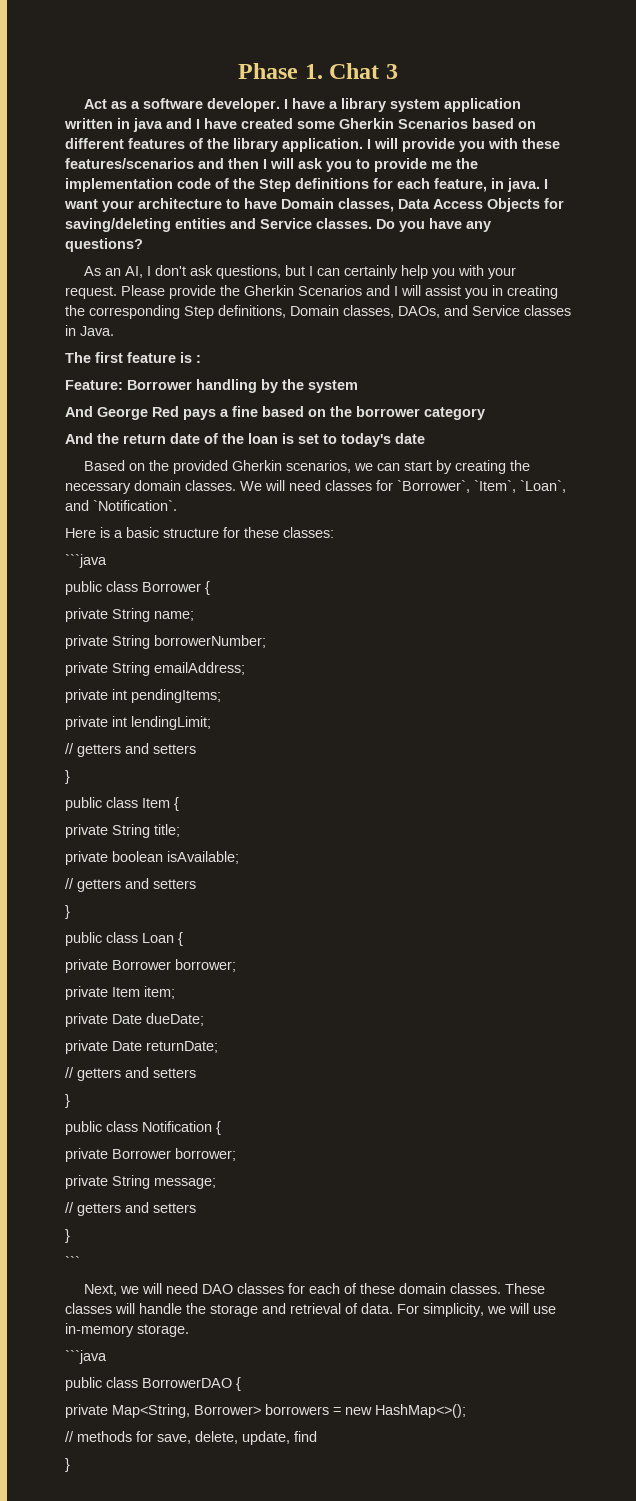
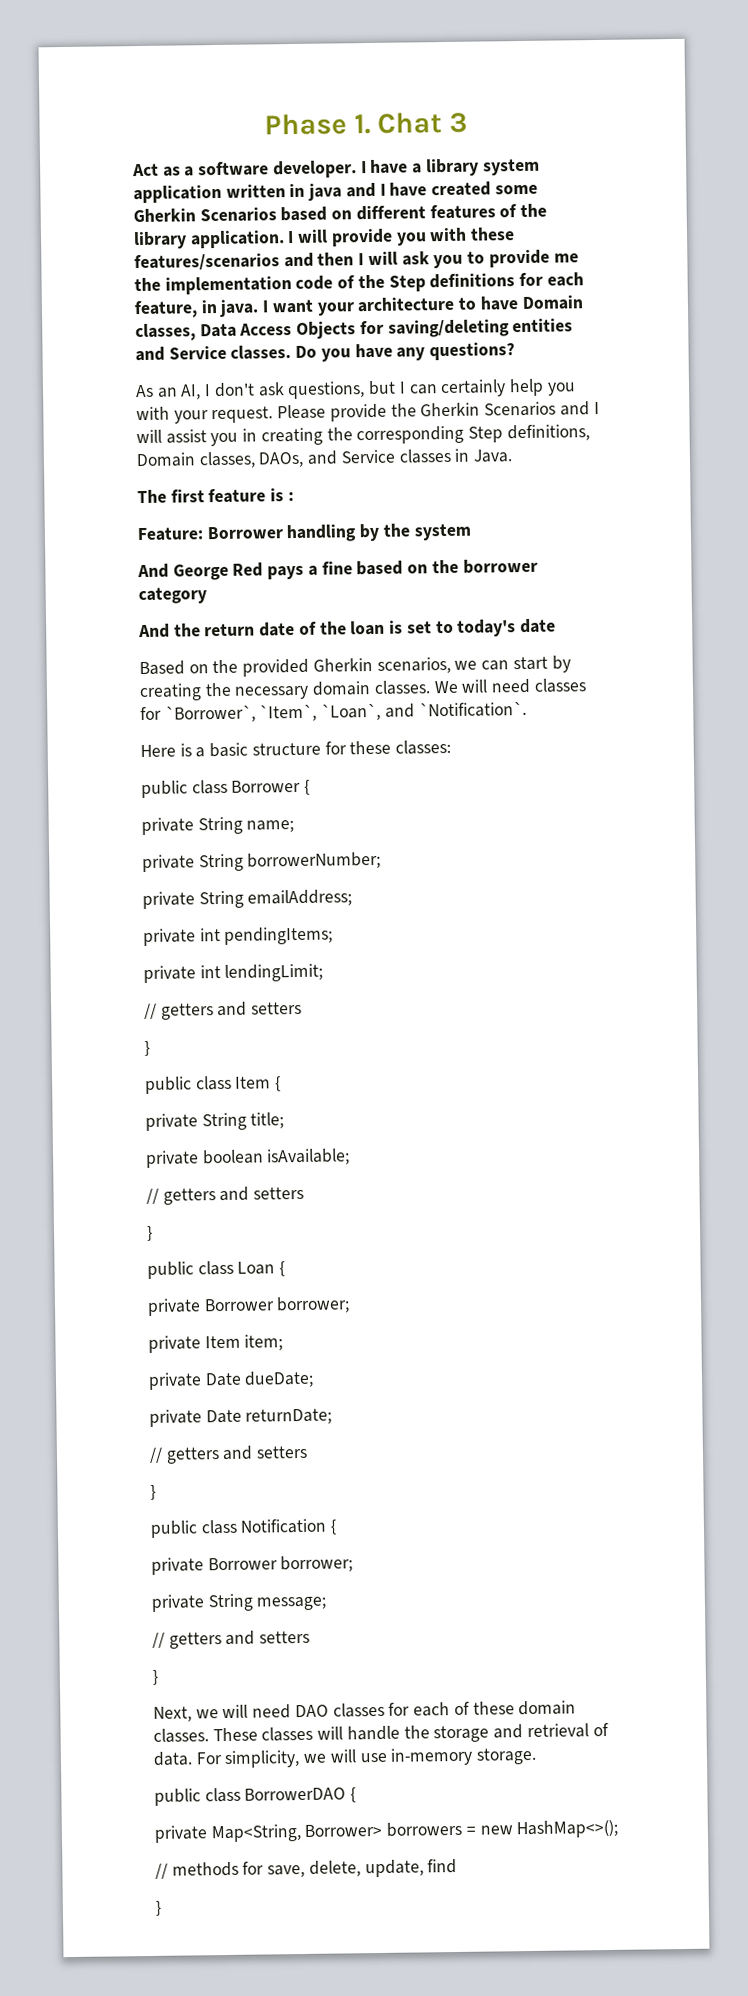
[65,554,107,568] // ```java -> (452, 747) none
[65,1256,80,1267] // ``` -> (158, 1677) none
[65,1350,107,1364] // ```java -> (538, 1756) none

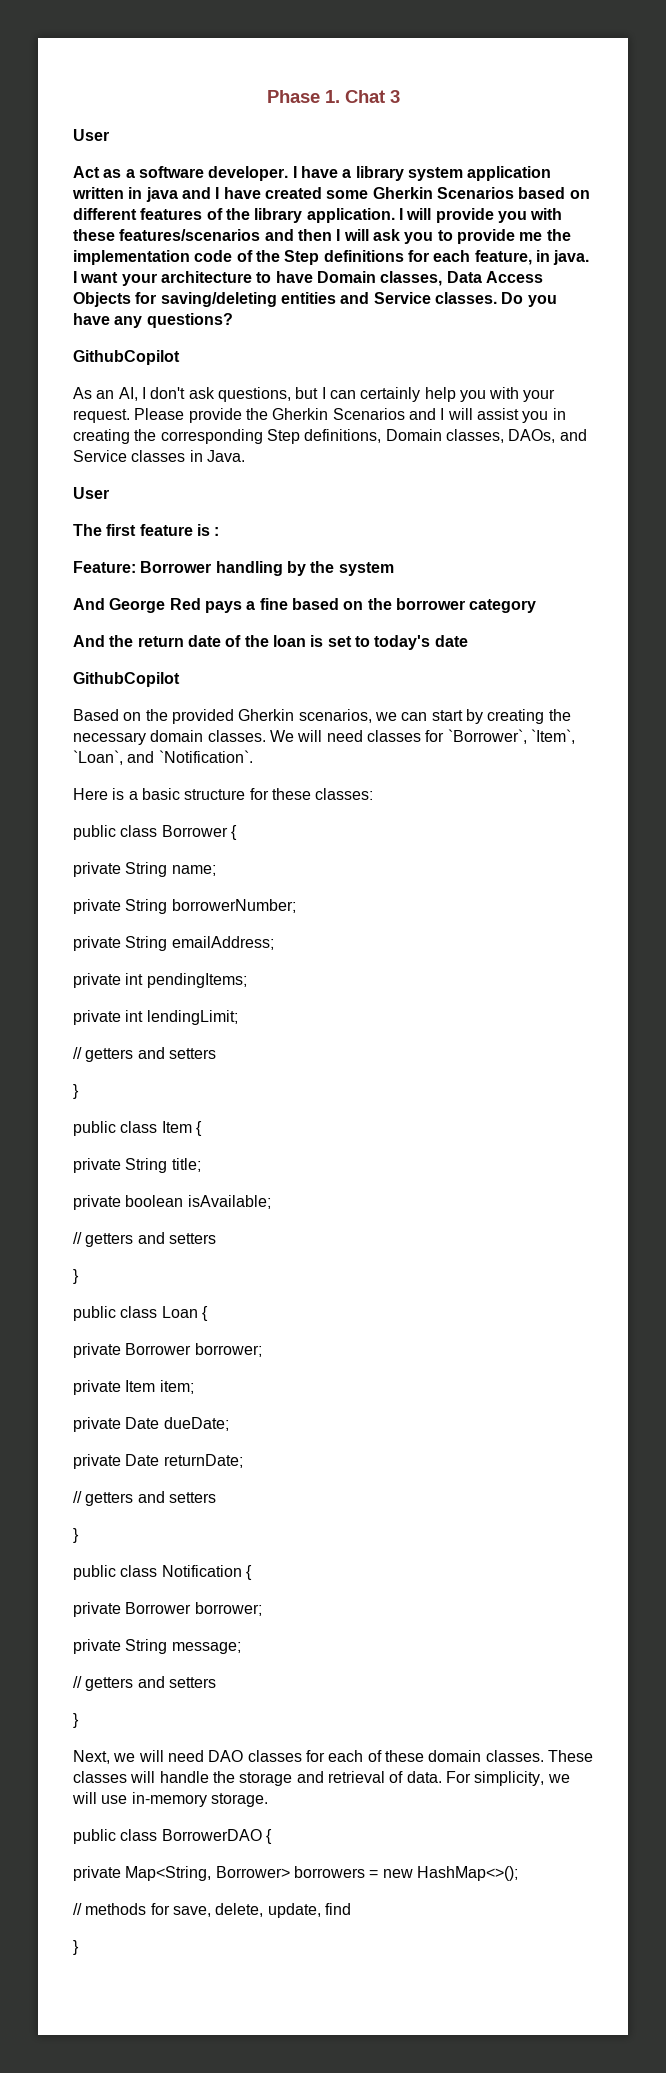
(469, 122) none -> [73,129,109,141] // User
(516, 351) none -> [73,350,180,365] // GithubCopilot
(513, 456) none -> [73,487,109,499] // User
(556, 626) none -> [73,672,180,687] // GithubCopilot

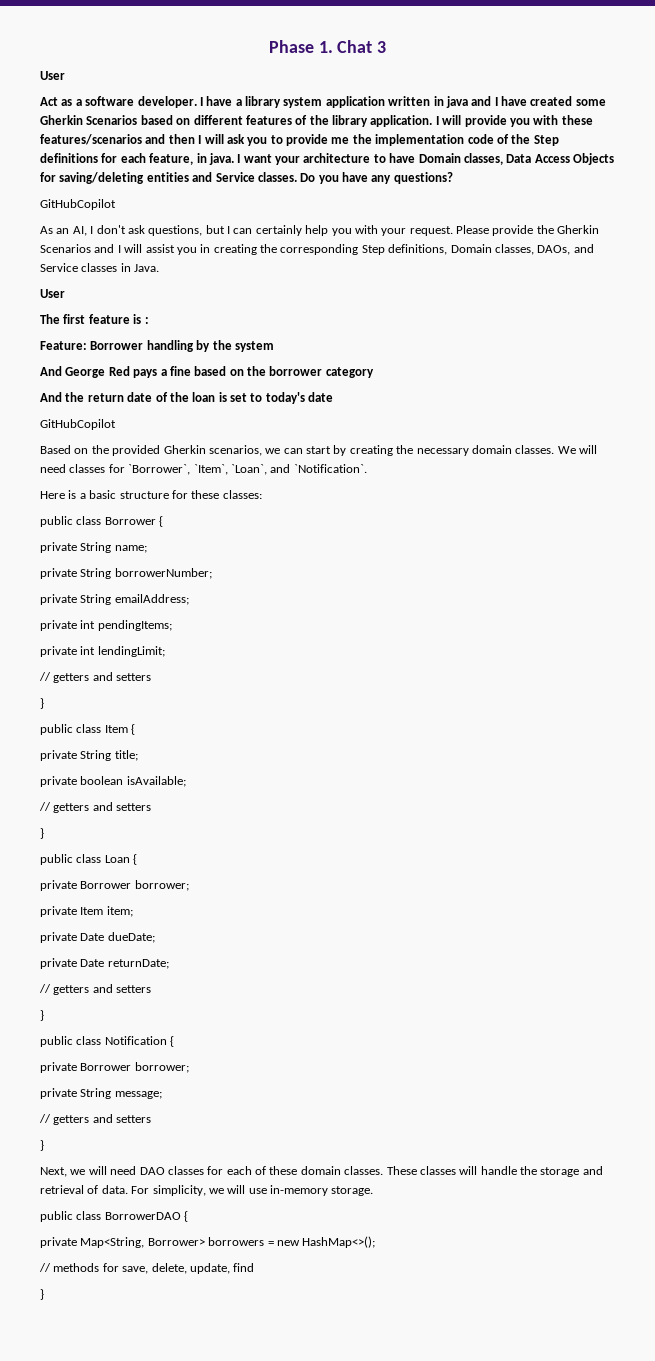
[73,350,180,365] GithubCopilot -> [40,199,116,210] GitHubCopilot
[73,672,180,687] GithubCopilot -> [40,419,116,430] GitHubCopilot

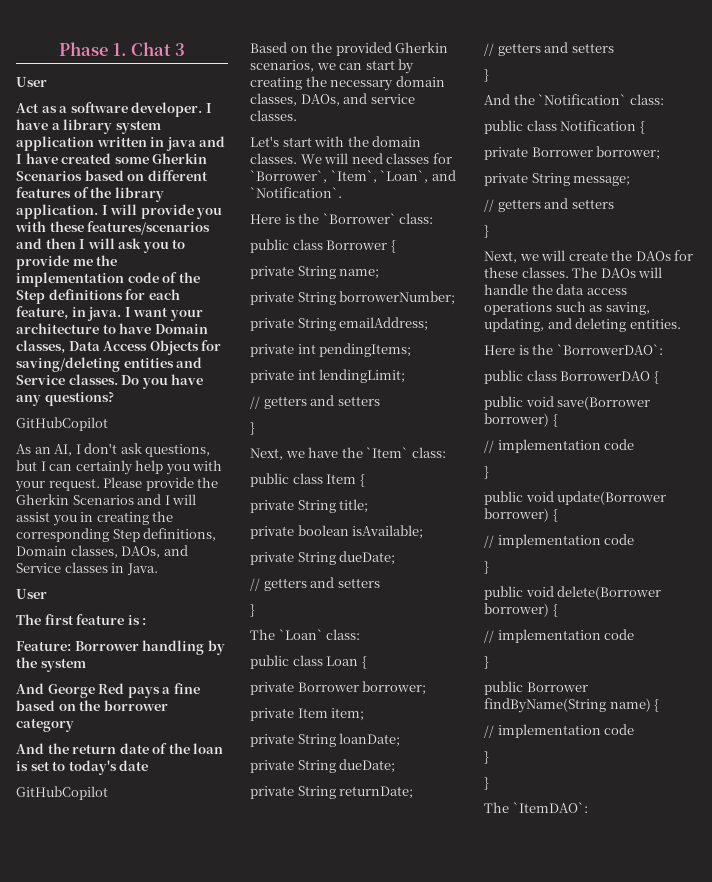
(512, 449) none -> [250,93,415,106] [250,110,297,121] [250,136,422,147] classes, DAOs, and service classes. // Let's start with the domain
[79,490,262,499] a basic structure for these classes: -> [298,213,434,224] the `Borrower` class:
(44, 703) none -> [250,447,446,460] // Next, we have the `Item` class:
[39,802,152,813] [40,828,44,839] // // getters and setters // } -> [250,551,396,565] [250,577,380,591] [250,604,255,617] [250,629,361,640] // private String dueDate; // // getters and setters // } // The `Loan` class:
[80,933,105,941] Date -> [297,733,401,747] [250,760,336,773] String loanDate; // private String
[80,959,105,967] Date -> [297,786,336,799] String
(44, 1015) none -> [484,94,664,105] // And the `Notification` class:
[110,1166,603,1177] [40,1185,374,1196] [40,1211,189,1222] [40,1236,376,1248] [39,1263,255,1274] [40,1289,44,1300] need DAO classes for each of these domain classes. These classes will handle the storage and retrieval of data. For simplicity, we will use in-memory storage. // public class BorrowerDAO { // private Map<String, Borrower> borrowers = new HashMap<>(); // // methods for save, delete, update, find // } -> [568,250,694,261] [484,267,663,278] [484,284,627,295] [484,301,650,315] [484,318,681,332] [484,344,663,355] [484,370,659,384] [484,396,651,410] [484,413,558,427] [484,439,635,453] [484,466,489,479] [484,491,667,505] [484,508,558,522] [484,534,635,548] [484,561,489,574] [484,586,662,600] [484,603,558,617] [484,629,635,643] [484,656,489,669] [484,681,588,695] [484,698,660,713] [484,724,635,738] [484,751,489,764] [484,777,489,790] [484,802,588,813] create the DAOs for these classes. The DAOs will handle the data access operations such as saving, updating, and deleting entities. // Here is the `BorrowerDAO`: // public class BorrowerDAO { // public void save(Borrower borrower) { // // implementation code // } // public void update(Borrower borrower) { // // implementation code // } // public void delete(Borrower borrower) { // // implementation code // } // public Borrower findByName(String name) { // // implementation code // } // } // The `ItemDAO`:

